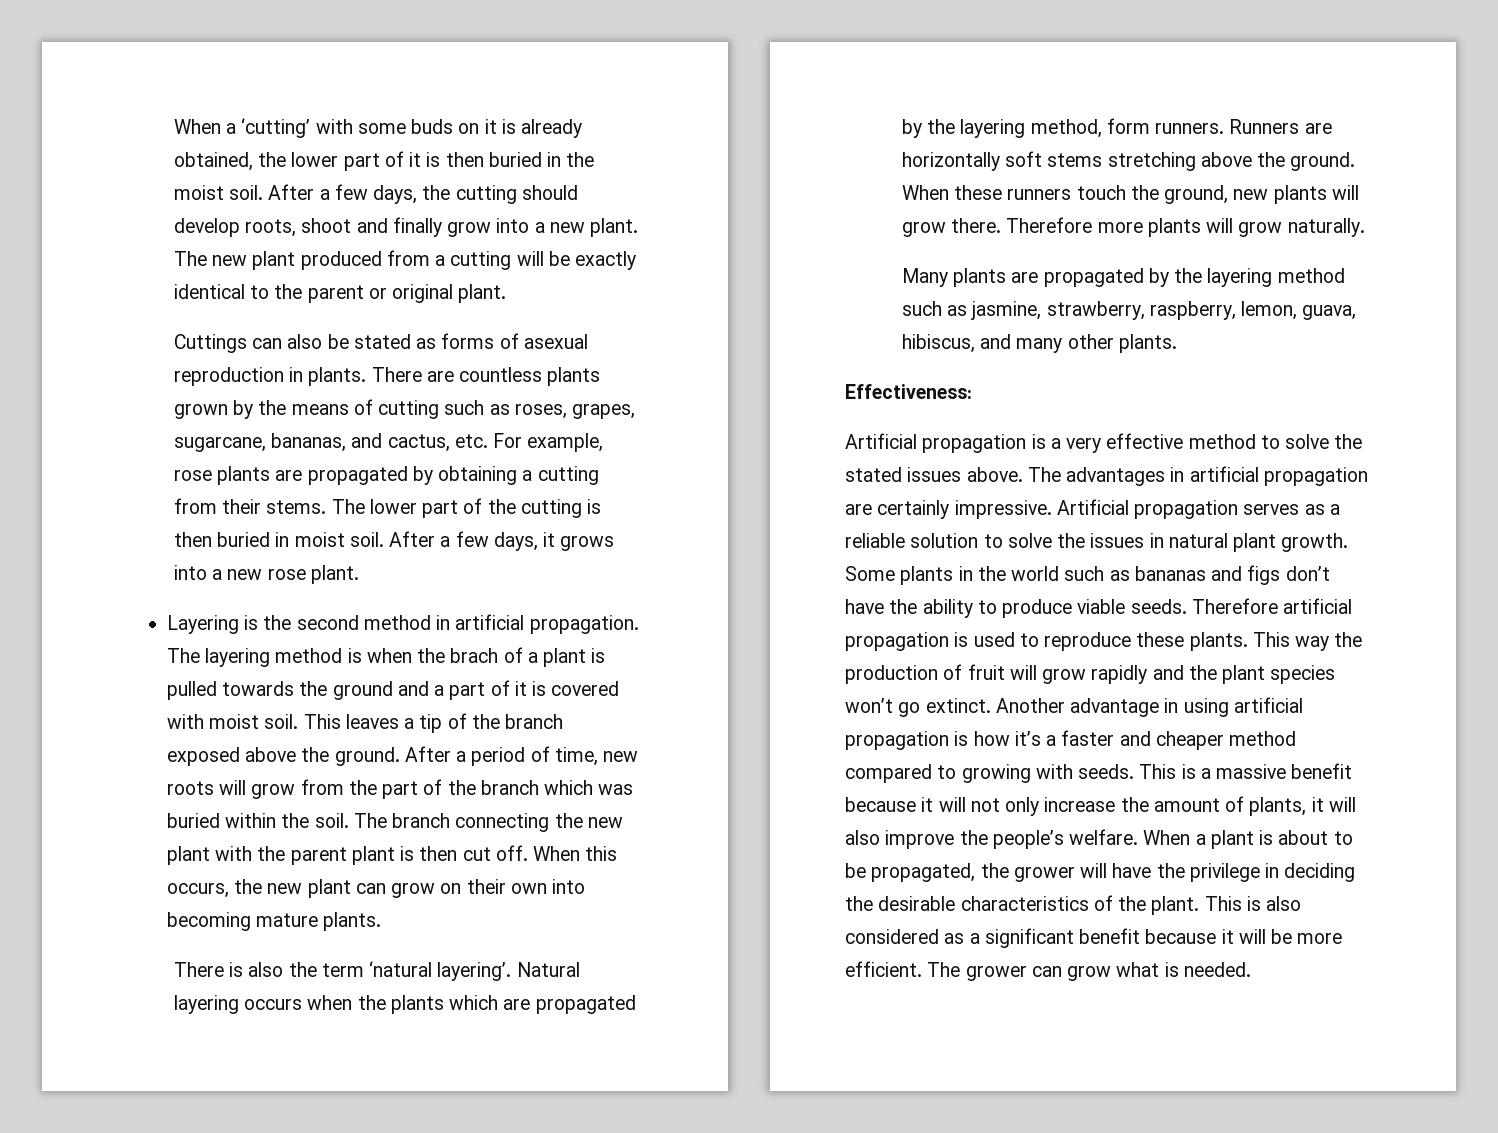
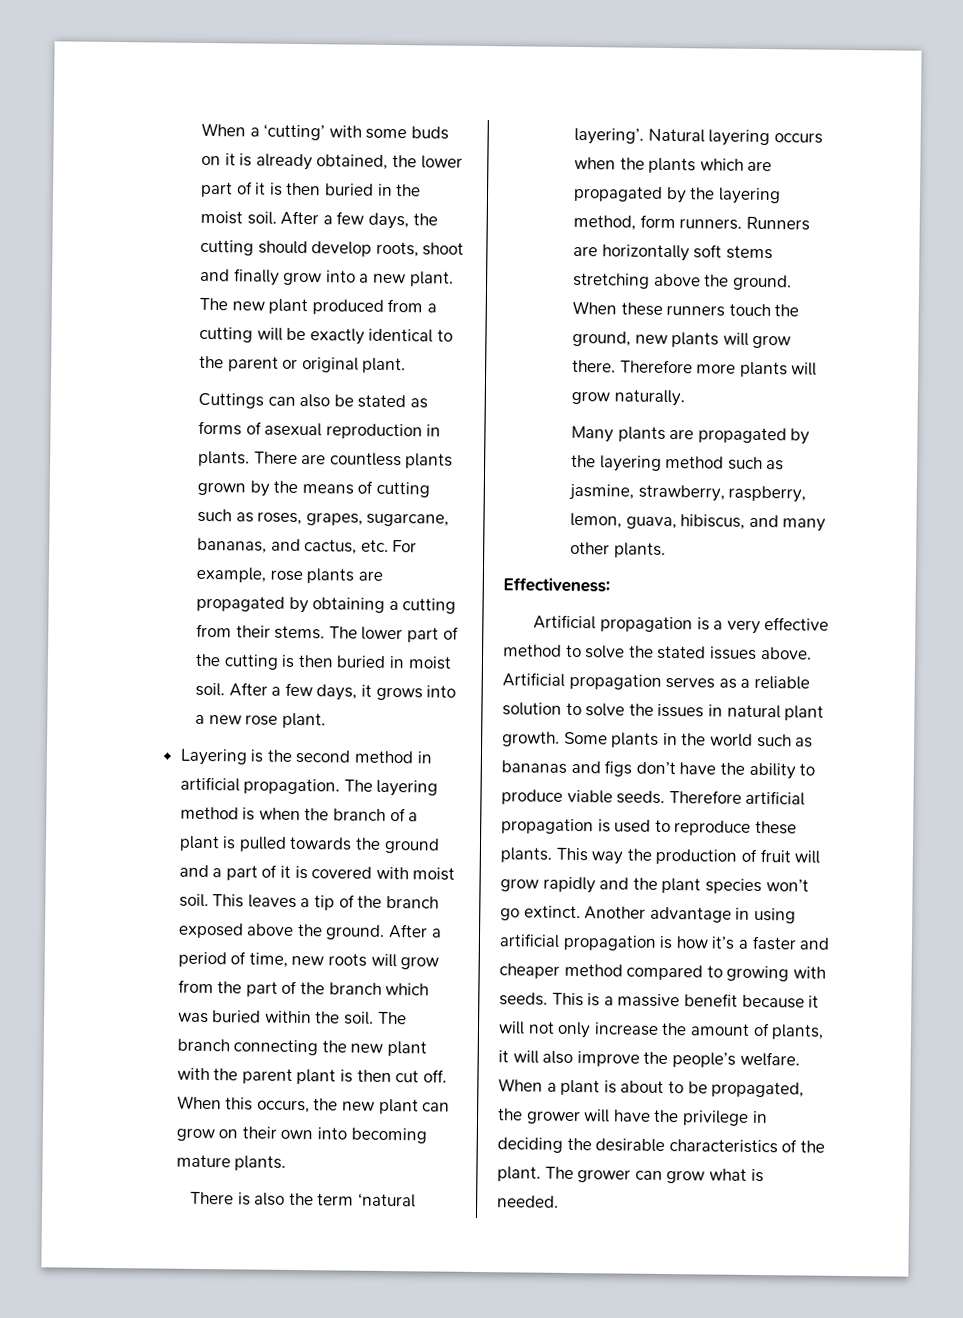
[450,648,499,663] brach -> [333,808,387,821] branch
[1027,466,1368,486] [845,500,1052,519] The advantages in artificial propagation are certainly impressive. -> (812, 653) none
[1204,896,1302,911] [845,928,1343,948] [845,961,922,977] This is also considered as a significant benefit because it will be more efficient. -> (541, 1174) none

